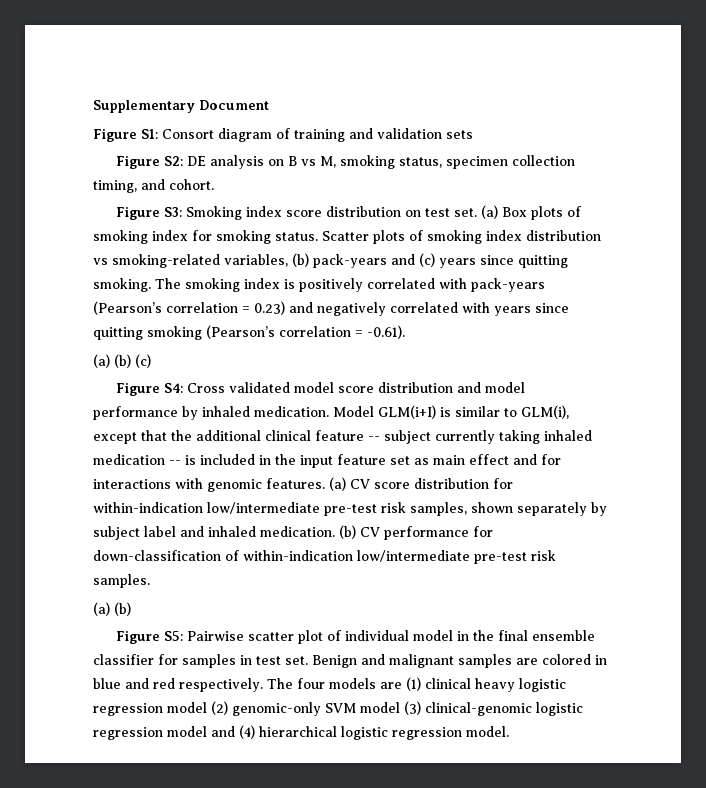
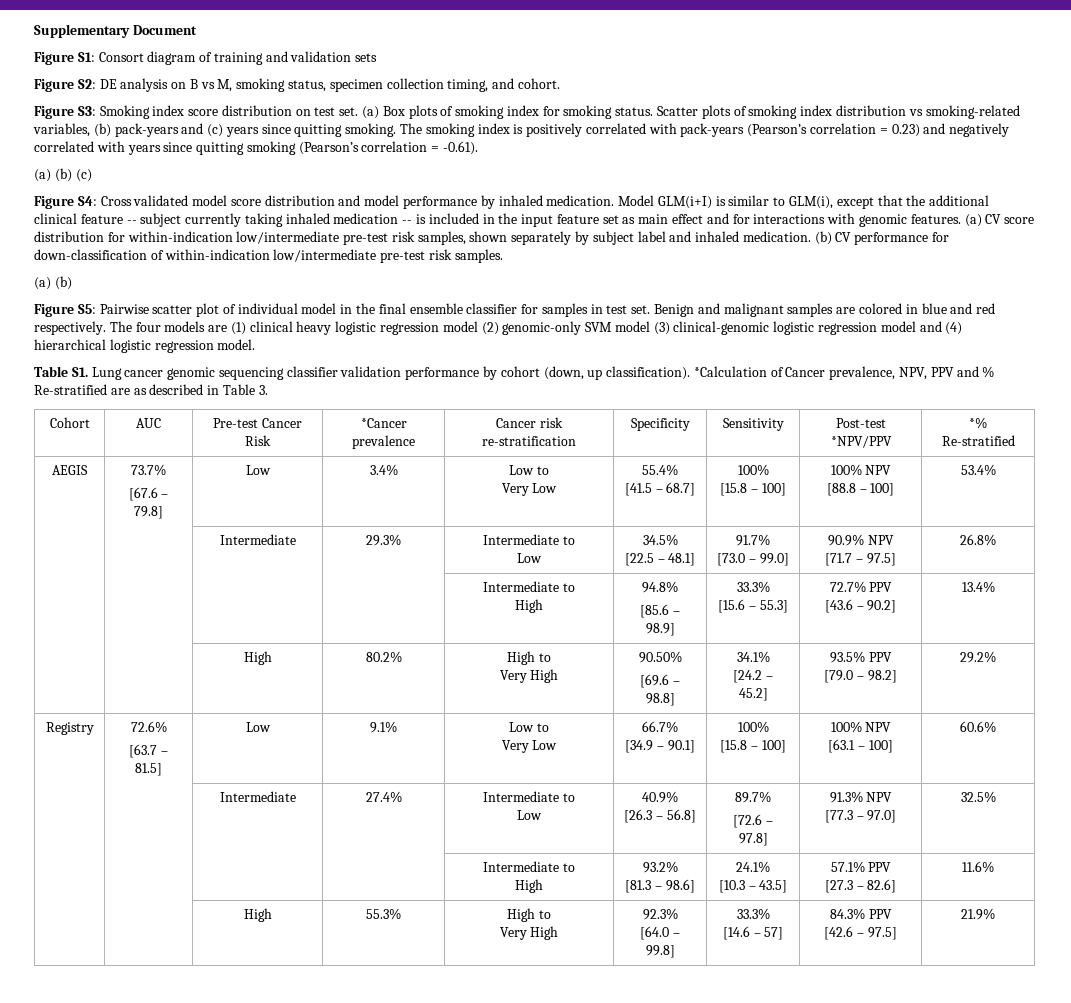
(509, 731) none -> [34,366,995,380] [34,384,268,395] [49,417,90,428] [136,418,161,428] [213,418,302,428] [245,435,271,446] [360,418,407,428] [352,435,415,449] [496,417,563,428] [482,436,576,446] [630,418,690,431] [722,418,784,431] [835,418,886,428] [830,436,892,448] [969,417,987,429] [941,435,1015,446] [52,465,88,475] [131,464,166,476] [128,487,169,501] [134,506,163,519] [245,465,271,475] [369,464,398,476] [509,465,549,475] [501,483,558,496] [642,464,678,476] [624,482,696,496] [737,464,769,476] [720,483,786,496] [830,464,892,476] [826,483,895,496] [960,464,996,476] [219,534,296,545] [366,534,401,546] [483,534,575,545] [517,553,542,563] [642,534,678,546] [624,553,696,566] [736,534,770,546] [717,553,789,566] [828,534,894,546] [825,553,896,566] [960,534,996,546] [483,581,575,592] [515,599,543,613] [642,581,678,593] [640,604,680,618] [645,623,675,636] [736,581,770,593] [718,599,788,613] [829,581,893,593] [824,599,897,613] [961,581,995,593] [243,651,272,665] [365,651,402,663] [507,651,551,665] [499,669,559,683] [638,651,682,663] [640,674,680,688] [645,693,675,706] [736,651,770,663] [733,670,773,683] [738,688,768,701] [830,651,892,663] [824,670,897,683] [960,651,996,663] [45,722,94,735] [130,721,167,733] [129,744,168,758] [135,763,162,776] [245,722,271,732] [370,721,397,733] [509,722,549,732] [501,740,558,753] [642,721,678,733] [625,740,695,753] [737,721,769,733] [720,740,786,753] [830,721,892,733] [828,739,893,753] [960,721,996,733] [219,791,296,802] [365,791,402,803] [483,791,575,802] [517,810,542,820] [642,791,678,803] [624,809,696,823] [735,791,771,803] [733,814,773,828] [738,833,768,846] [829,791,893,803] [824,810,897,823] [960,791,996,803] [483,861,575,872] [515,879,543,893] [642,861,678,873] [625,879,695,893] [736,861,770,873] [718,880,788,893] [830,861,892,873] [824,879,897,893] [962,861,994,873] [243,908,272,922] [366,908,401,920] [507,908,551,922] [499,926,559,940] [642,908,678,920] [640,926,680,940] [645,945,675,958] [736,908,770,920] [722,926,784,940] [830,908,892,920] [824,926,897,940] [961,908,995,920] // Table S1. Lung cancer genomic sequencing classifier validation performance by cohort (down, up classification). *Calculation of Cancer prevalence, NPV, PPV and % Re-stratified are as described in Table 3. // Cohort | AUC | Pre-test Cancer Risk | *Cancer prevalence | Cancer risk re-stratification | Specificity | Sensitivity | Post-test *NPV/PPV | *% Re-stratified // AEGIS | 73.7% // [67.6 – 79.8] | Low | 3.4% | Low to // Very Low | 55.4% // [41.5 – 68.7] | 100% // [15.8 – 100] | 100% NPV // [88.8 – 100] | 53.4% // | | Intermediate | 29.3% | Intermediate to // Low | 34.5% // [22.5 – 48.1] | 91.7% // [73.0 – 99.0] | 90.9% NPV // [71.7 – 97.5] | 26.8% // | | | | Intermediate to // High | 94.8% // [85.6 – 98.9] | 33.3% // [15.6 – 55.3] | 72.7% PPV // [43.6 – 90.2] | 13.4% // | | High | 80.2% | High to // Very High | 90.50% // [69.6 – 98.8] | 34.1% // [24.2 – 45.2] | 93.5% PPV // [79.0 – 98.2] | 29.2% // Registry | 72.6% // [63.7 – 81.5] | Low | 9.1% | Low to // Very Low | 66.7% // [34.9 – 90.1] | 100% // [15.8 – 100] | 100% NPV // [63.1 – 100] | 60.6% // | | Intermediate | 27.4% | Intermediate to // Low | 40.9% // [26.3 – 56.8] | 89.7% // [72.6 – 97.8] | 91.3% NPV // [77.3 – 97.0] | 32.5% // | | | | Intermediate to // High | 93.2% // [81.3 – 98.6] | 24.1% // [10.3 – 43.5] | 57.1% PPV // [27.3 – 82.6] | 11.6% // | | High | 55.3% | High to // Very High | 92.3% // [64.0 – 99.8] | 33.3% // [14.6 – 57] | 84.3% PPV // [42.6 – 97.5] | 21.9%

